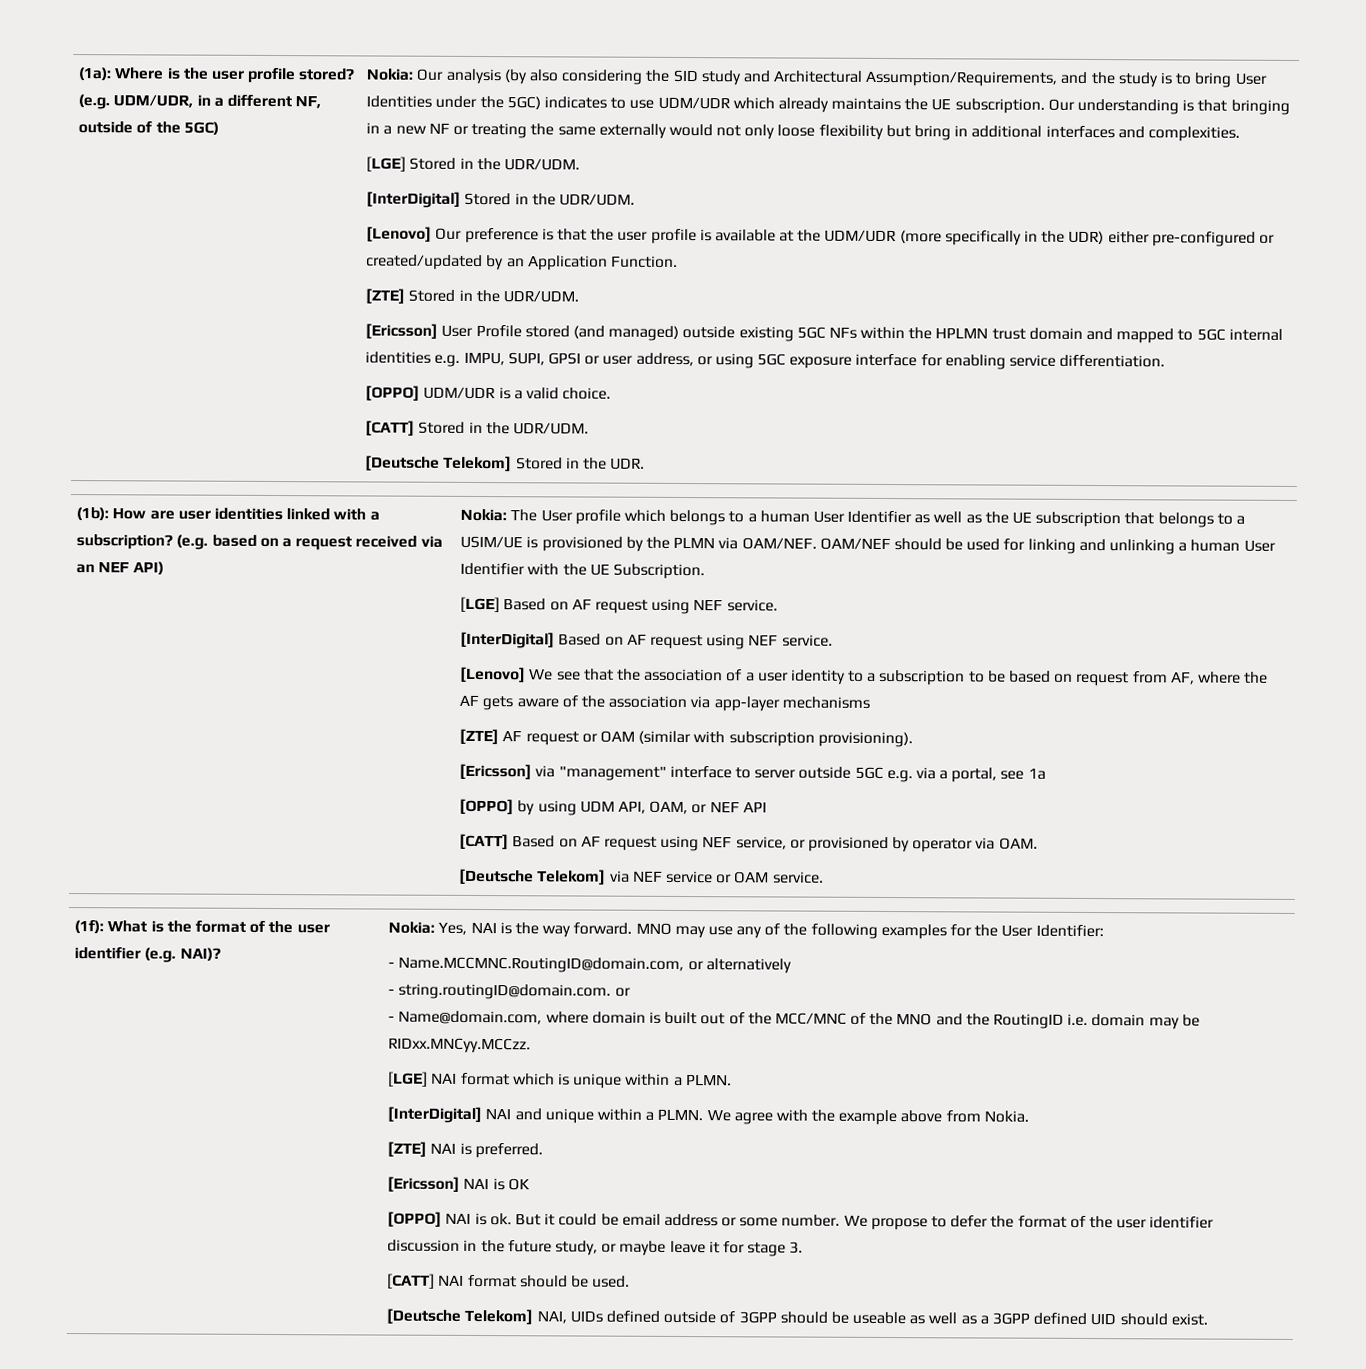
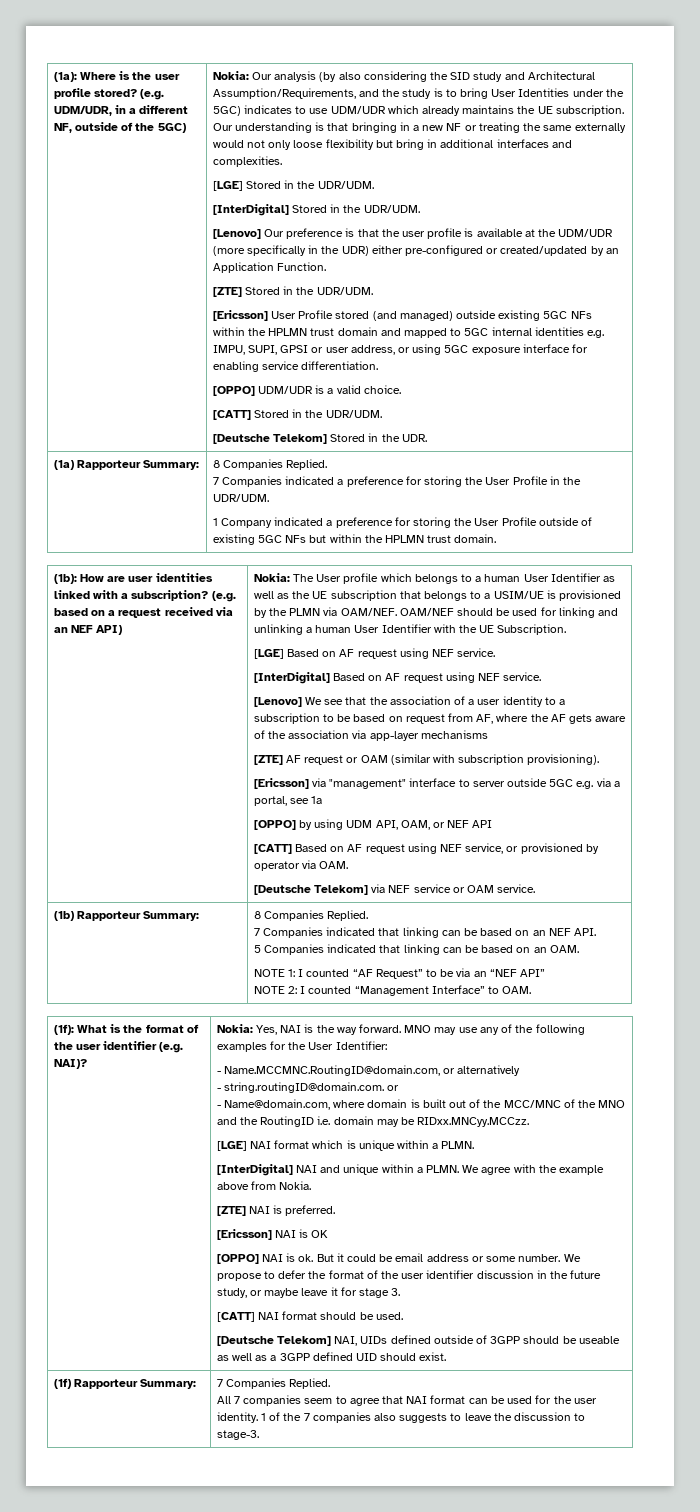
(646, 463) none -> [53,460,200,470] [212,459,328,470] [212,476,582,487] [212,494,269,502] [212,517,593,528] [212,534,497,545] // (1a) Rapporteur Summary: | 8 Companies Replied. // 7 Companies indicated a preference for storing the User Profile in the UDR/UDM. // 1 Company indicated a preference for storing the User Profile outside of existing 5GC NFs but within the HPLMN trust domain.
(824, 877) none -> [53,911,200,921] [253,910,369,921] [253,927,597,938] [253,944,579,955] [253,968,546,979] [253,985,532,996] // (1b) Rapporteur Summary: | 8 Companies Replied. // 7 Companies indicated that linking can be based on an NEF API. // 5 Companies indicated that linking can be based on an OAM. // NOTE 1: I counted “AF Request” to be via an “NEF API” // NOTE 2: I counted “Management Interface” to OAM.
(1208, 1319) none -> [53,1378,197,1389] [216,1378,331,1389] [216,1395,597,1406] [216,1412,586,1423] [216,1430,259,1440] // (1f) Rapporteur Summary: | 7 Companies Replied. // All 7 companies seem to agree that NAI format can be used for the user identity. 1 of the 7 companies also suggests to leave the discussion to stage-3.

